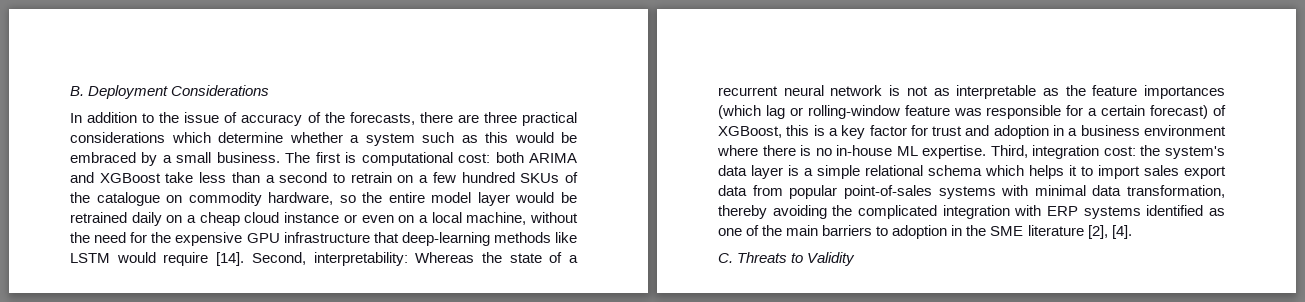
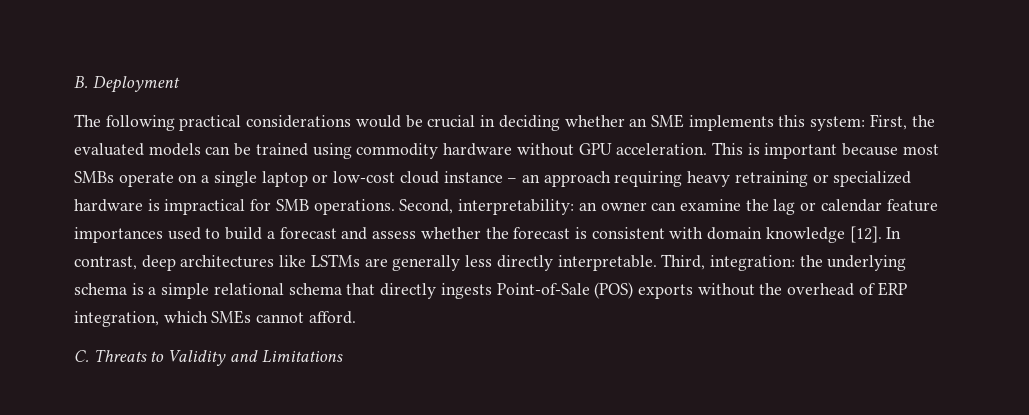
[171,85,270,96] [70,112,577,126] [70,132,577,146] [70,152,577,166] [70,172,579,183] [70,192,578,206] [70,212,578,226] [70,232,577,246] [70,252,578,266] [718,85,1225,99] [718,105,1226,119] [718,125,1226,139] [717,145,1225,159] [718,165,783,179] Considerations // In addition to the issue of accuracy of the forecasts, there are three practical considerations which determine whether a system such as this would be embraced by a small business. The first is computational cost: both ARIMA and XGBoost take less than a second to retrain on a few hundred SKUs of the catalogue on commodity hardware, so the entire model layer would be retrained daily on a cheap cloud instance or even on a local machine, without the need for the expensive GPU infrastructure that deep-learning methods like LSTM would require [14]. Second, interpretability: Whereas the state of a recurrent neural network is not as interpretable as the feature importances (which lag or rolling-window feature was responsible for a certain forecast) of XGBoost, this is a key factor for trust and adoption in a business environment where there is no in-house ML expertise. Third, integration cost: the system's data layer -> [74,114,935,131] [74,142,939,159] [74,171,912,187] [74,199,938,215] [74,226,902,243] [74,254,907,271] [74,283,127,295] // The following practical considerations would be crucial in deciding whether an SME implements this system: First, the evaluated models can be trained using commodity hardware without GPU acceleration. This is important because most SMBs operate on a single laptop or low-cost cloud instance – an approach requiring heavy retraining or specialized hardware is impractical for SMB operations. Second, interpretability: an owner can examine the lag or calendar feature importances used to build a forecast and assess whether the forecast is consistent with domain knowledge [12]. In contrast, deep architectures like LSTMs are generally less directly interpretable. Third, integration: the underlying schema
[985,165,1226,179] [718,185,1225,199] [718,205,1225,219] [718,225,1132,239] which helps it to import sales export data from popular point-of-sales systems with minimal data transformation, thereby avoiding the complicated integration with ERP systems identified as one of the main barriers to adoption in the SME literature [2], [4]. -> [346,282,907,299] [74,310,356,327] that directly ingests Point-of-Sale (POS) exports without the overhead of ERP integration, which SMEs cannot afford.
(856, 259) none -> [229,350,343,363] and Limitations

